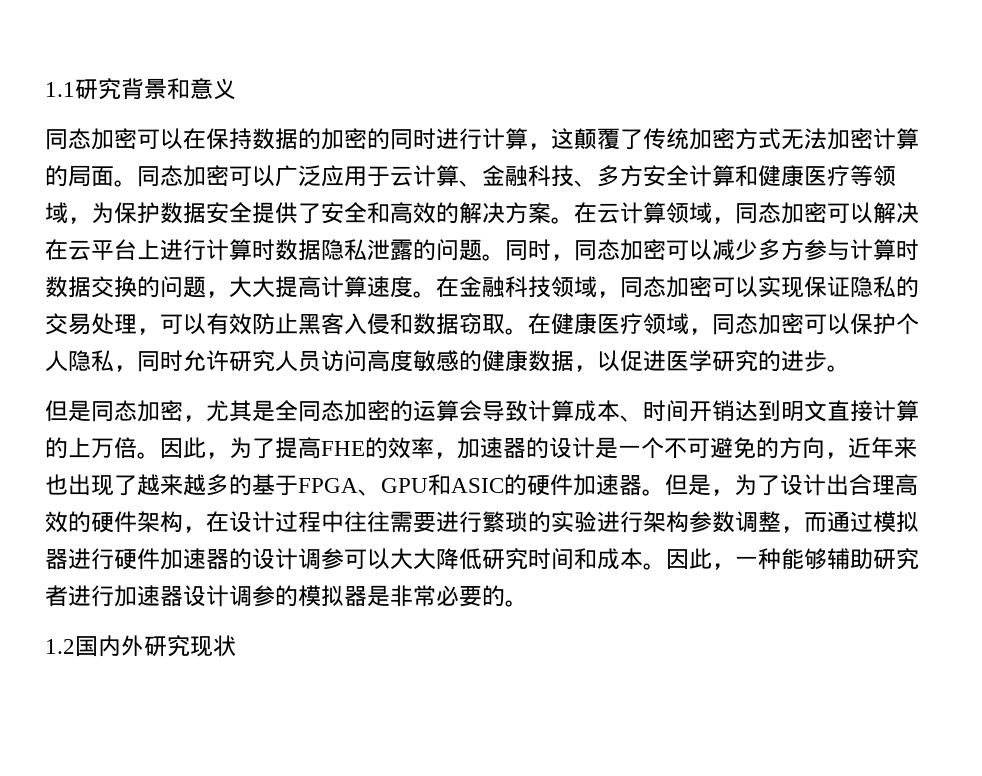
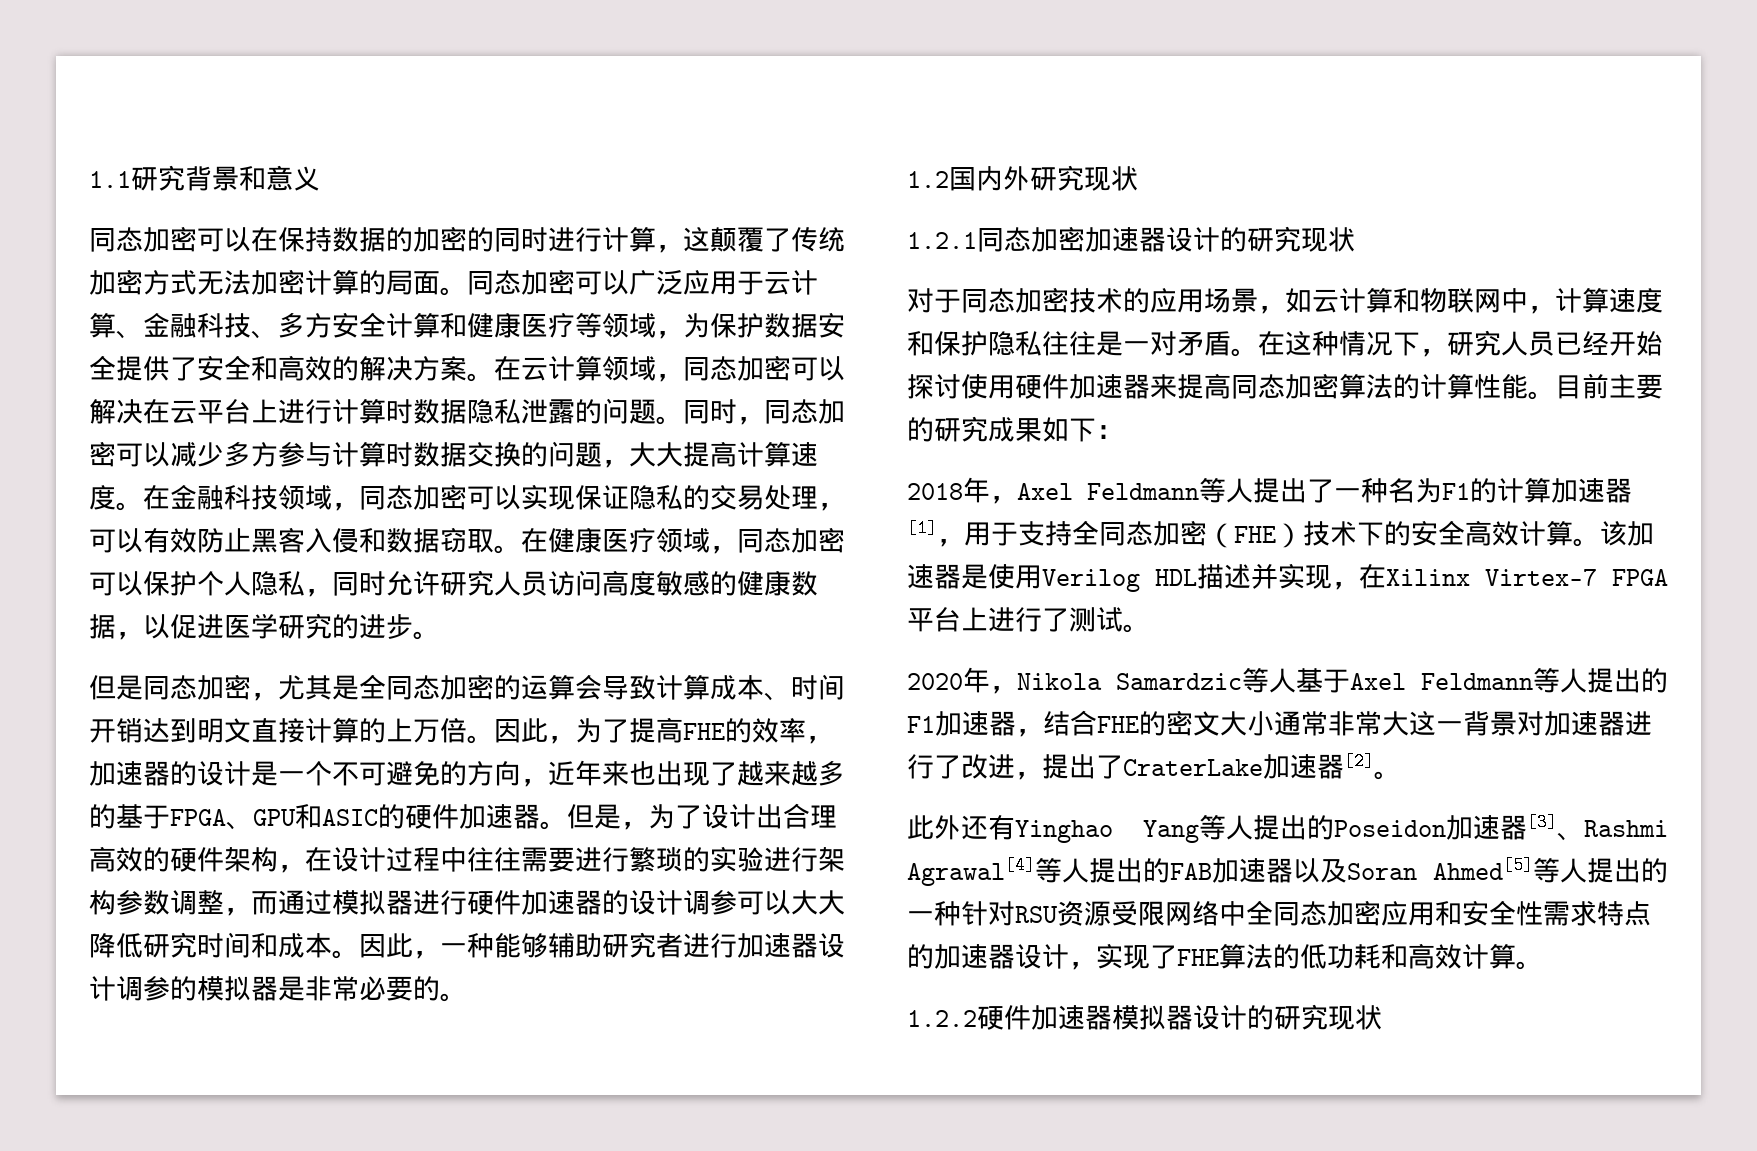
(236, 646) none -> [907,226,1355,252] [907,287,1663,314] [907,330,1663,357] [907,373,1663,400] [907,416,1123,442] [907,477,1632,504] [907,519,937,537] [937,520,1654,548] [907,563,1668,592] [907,607,1150,633] [907,667,1668,694] [907,710,1652,737] [907,752,1374,780] [1374,771,1401,780] [907,813,1557,843] [1557,820,1668,841] [907,856,1668,886] [907,900,1651,926] [907,943,1543,970] [907,1004,1382,1030] // 1.2.1同态加密加速器设计的研究现状 // 对于同态加密技术的应用场景，如云计算和物联网中，计算速度和保护隐私往往是一对矛盾。在这种情况下，研究人员已经开始探讨使用硬件加速器来提高同态加密算法的计算性能。目前主要的研究成果如下： // 2018年，Axel Feldmann等人提出了一种名为F1的计算加速器[1]，用于支持全同态加密（FHE）技术下的安全高效计算。该加速器是使用Verilog HDL描述并实现，在Xilinx Virtex-7 FPGA平台上进行了测试。 // 2020年，Nikola Samardzic等人基于Axel Feldmann等人提出的F1加速器，结合FHE的密文大小通常非常大这一背景对加速器进行了改进，提出了CraterLake加速器[2]。 // 此外还有Yinghao Yang等人提出的Poseidon加速器[3]、Rashmi Agrawal[4]等人提出的FAB加速器以及Soran Ahmed[5]等人提出的一种针对RSU资源受限网络中全同态加密应用和安全性需求特点的加速器设计，实现了FHE算法的低功耗和高效计算。 // 1.2.2硬件加速器模拟器设计的研究现状

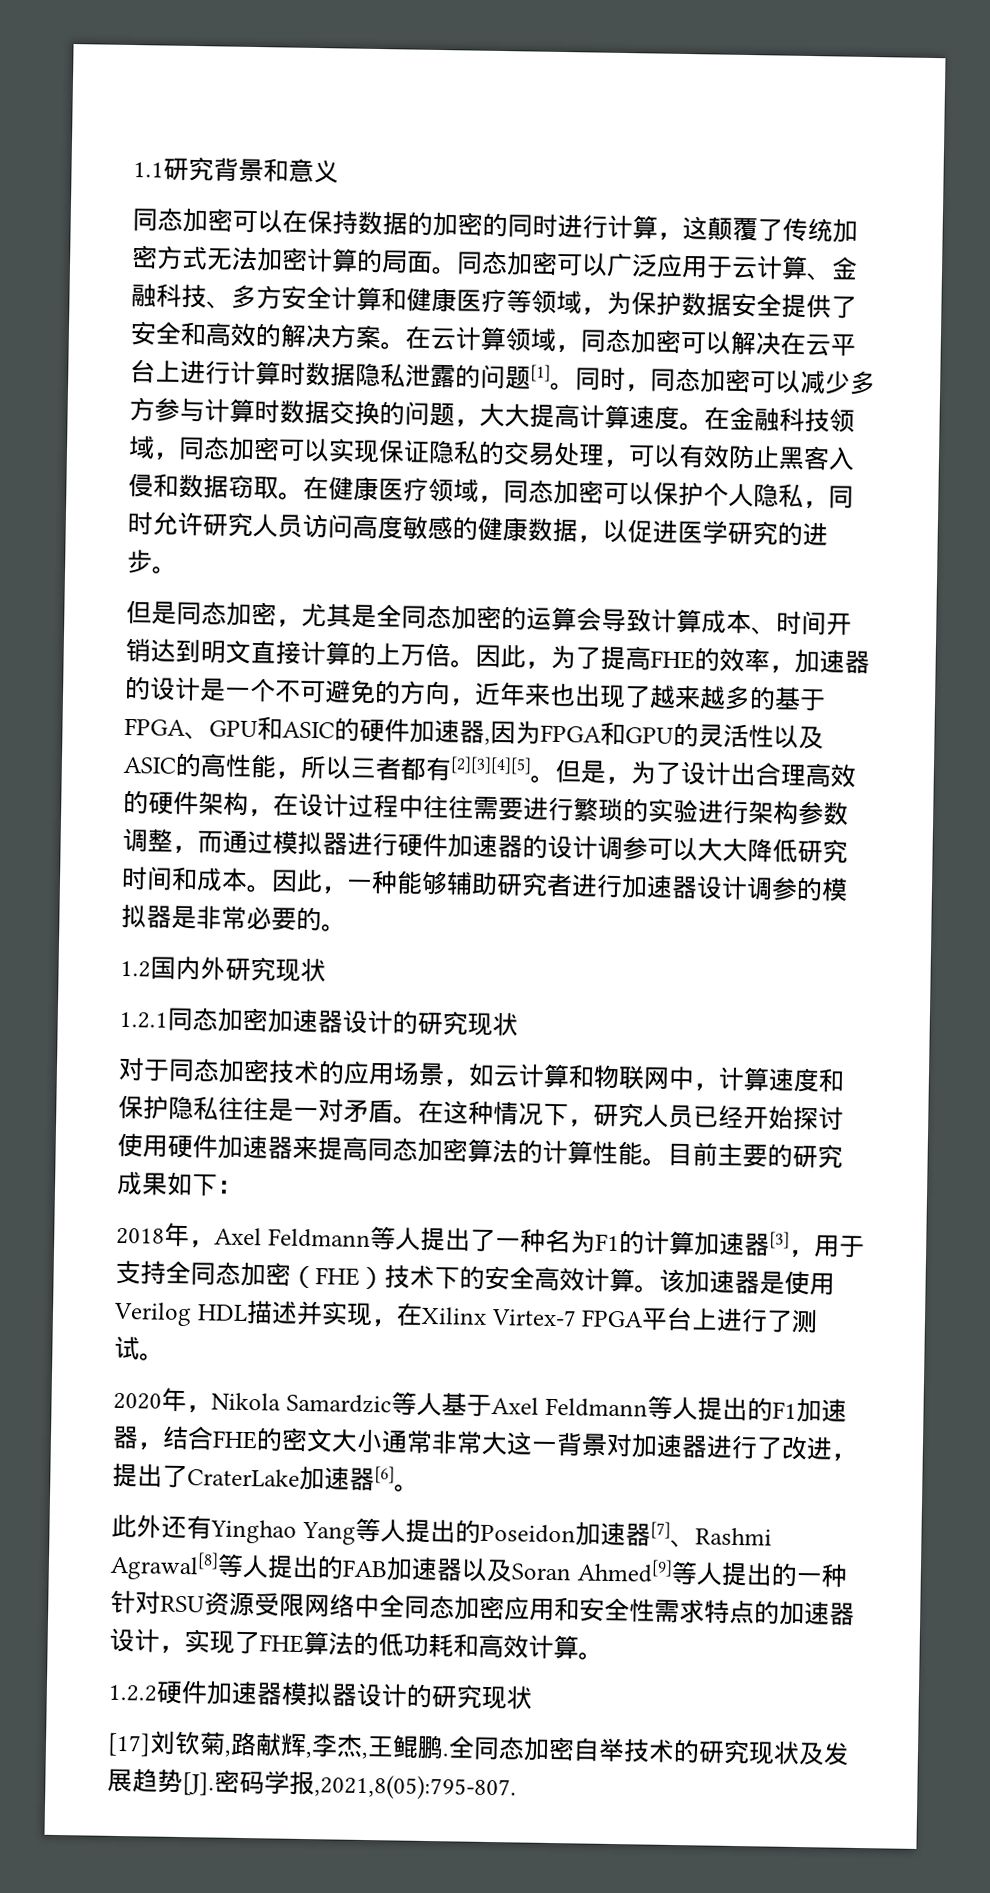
(656, 411) none -> [530,364,551,382] [1]
(540, 816) none -> [484,720,824,750] [123,752,532,782] ,因为FPGA和GPU的灵活性以及ASIC的高性能，所以三者都有[2][3][4][5]
[907,519,937,537] [1] -> [768,1231,790,1249] [3]
[1344,752,1374,770] [2] -> [374,1466,395,1484] [6]
[1527,813,1557,831] [1557,820,1668,841] [907,856,1035,886] [3]、Rashmi Agrawal[4] -> [649,1521,671,1539] [669,1527,772,1548] [110,1550,219,1581] [7]、Rashmi Agrawal[8]
[1433,856,1533,880] Ahmed[5] -> [576,1558,673,1583] Ahmed[9]
(1382, 1017) none -> [107,1730,850,1766] [107,1768,517,1802] // [17]刘钦菊,路献辉,李杰,王鲲鹏.全同态加密自举技术的研究现状及发展趋势[J].密码学报,2021,8(05):795-807.

